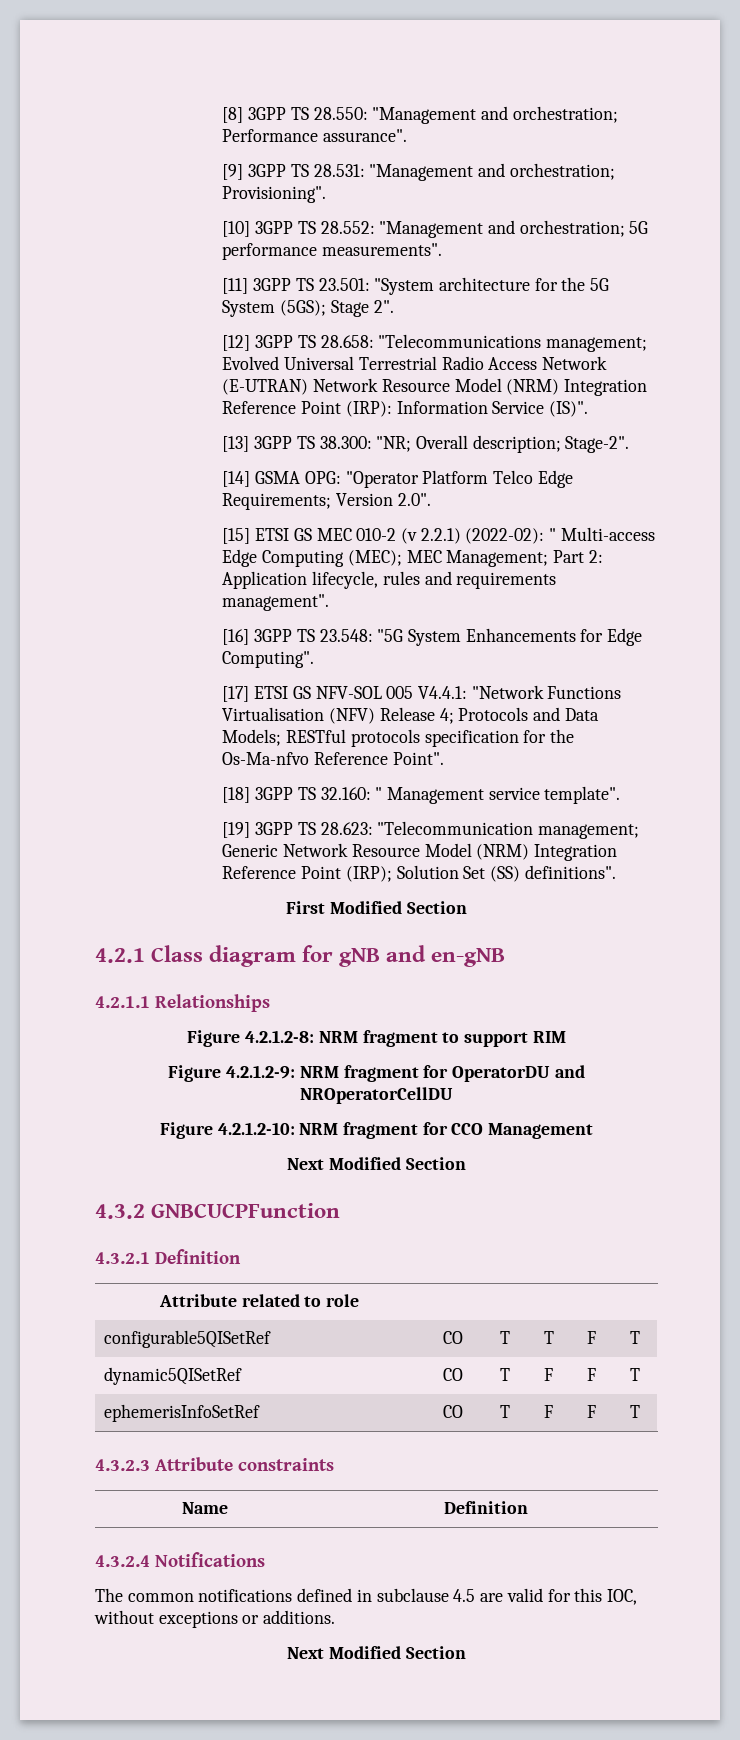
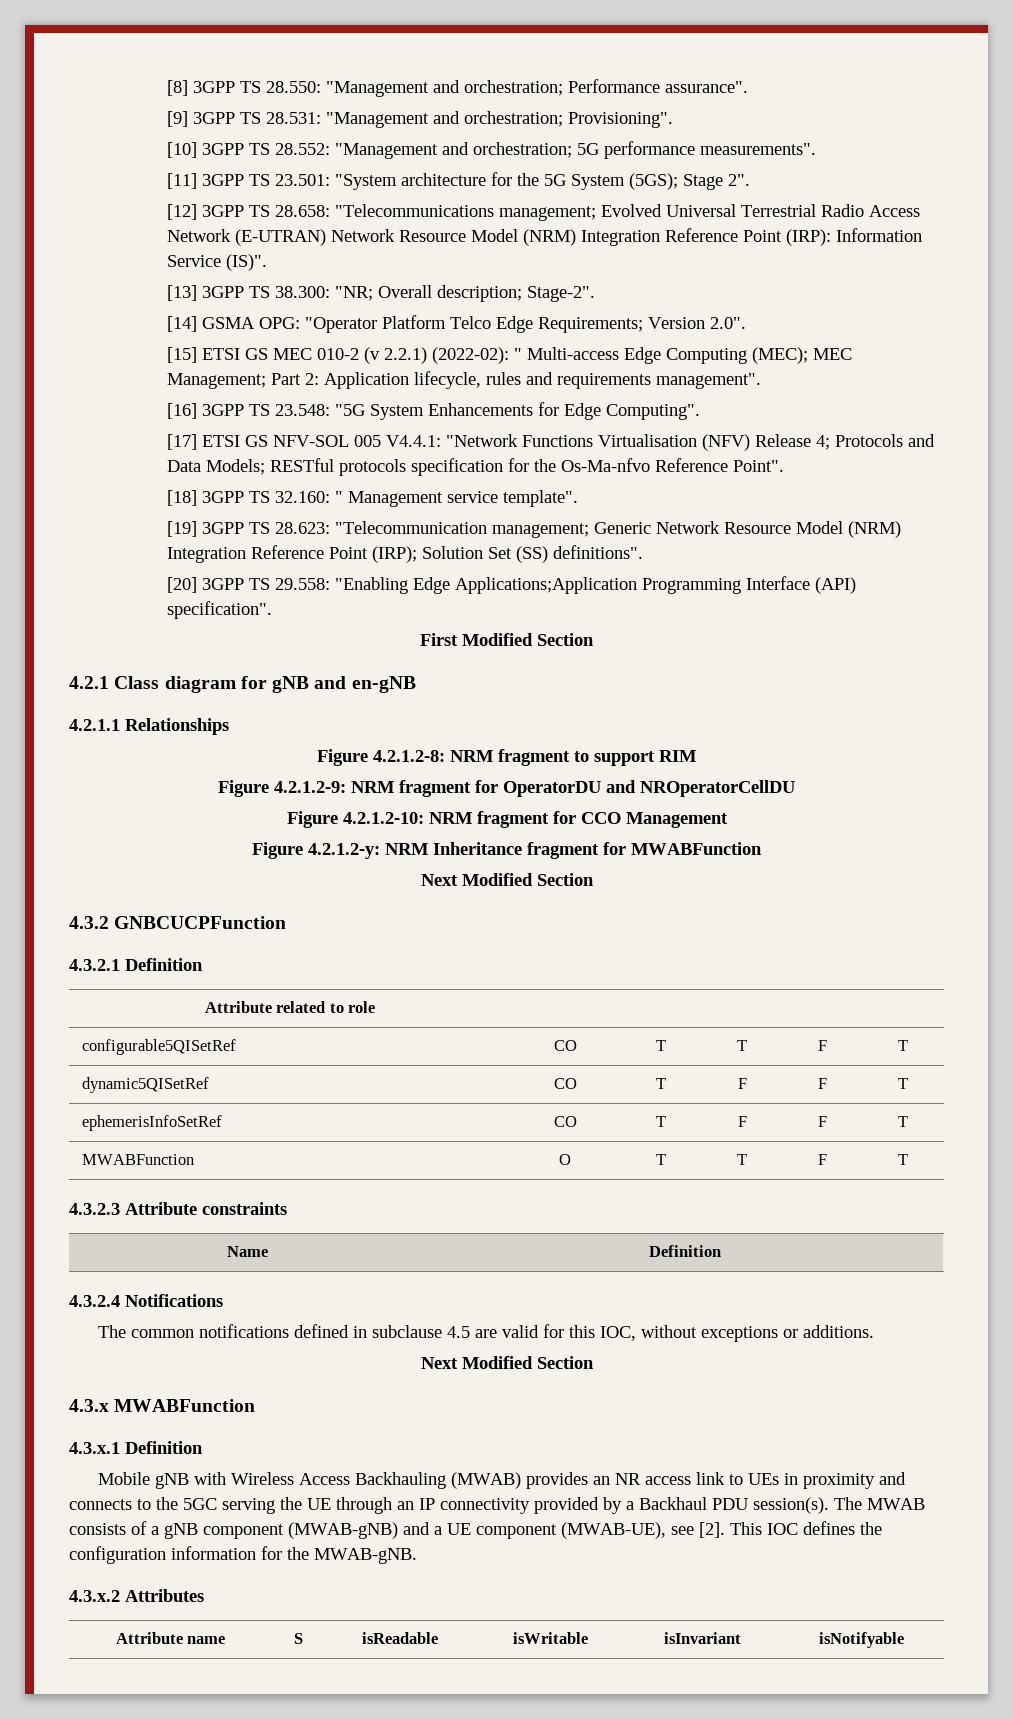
(616, 872) none -> [167,576,857,594] [167,601,273,619] // [20] 3GPP TS 29.558: "Enabling Edge Applications;Application Programming Interface (API) specification".
(594, 1131) none -> [252,842,762,859] // Figure 4.2.1.2-y: NRM Inheritance fragment for MWABFunction
(640, 1411) none -> [82,1154,195,1165] [559,1154,571,1165] [655,1154,666,1165] [737,1154,747,1165] [817,1154,827,1165] [897,1154,908,1165] // MWABFunction | O | T | T | F | T
(466, 1652) none -> [69,1399,256,1412] [69,1441,203,1454] [97,1472,906,1489] [69,1497,925,1514] [69,1521,882,1539] [69,1546,417,1564] [69,1589,204,1602] [115,1632,226,1644] [293,1633,303,1644] [362,1632,438,1644] [513,1632,588,1644] [663,1632,741,1644] [818,1632,904,1648] // 4.3.x MWABFunction // 4.3.x.1 Definition // Mobile gNB with Wireless Access Backhauling (MWAB) provides an NR access link to UEs in proximity and connects to the 5GC serving the UE through an IP connectivity provided by a Backhaul PDU session(s). The MWAB consists of a gNB component (MWAB-gNB) and a UE component (MWAB-UE), see [2]. This IOC defines the configuration information for the MWAB-gNB. // 4.3.x.2 Attributes // Attribute name | S | isReadable | isWritable | isInvariant | isNotifyable

